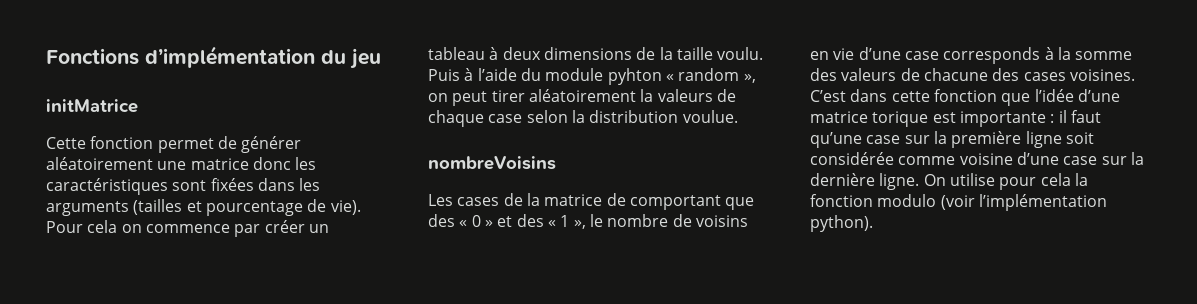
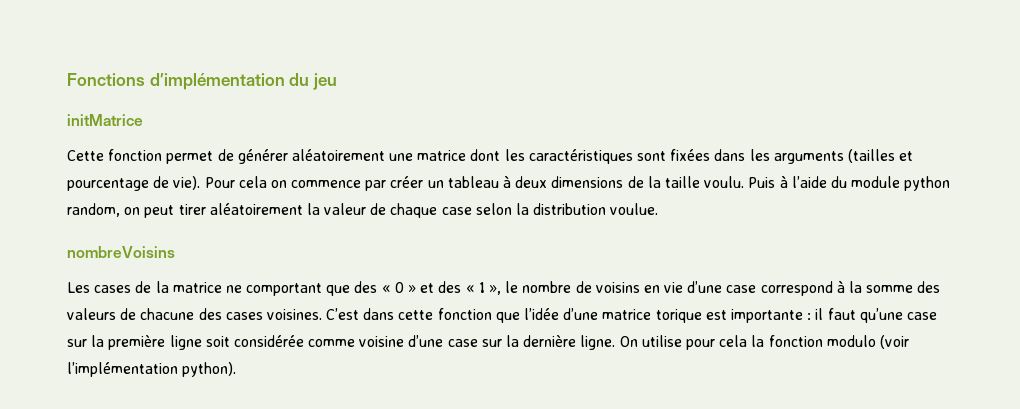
[252,157,291,170] donc -> [470,149,501,161] dont
[607,68,756,85] pyhton « random », -> [904,176,951,191] [67,203,120,217] python random,
[657,89,713,102] valeurs -> [324,203,367,215] valeur
[606,193,626,206] de -> [225,285,242,293] ne
[943,47,1041,64] corresponds -> [760,281,833,296] correspond

